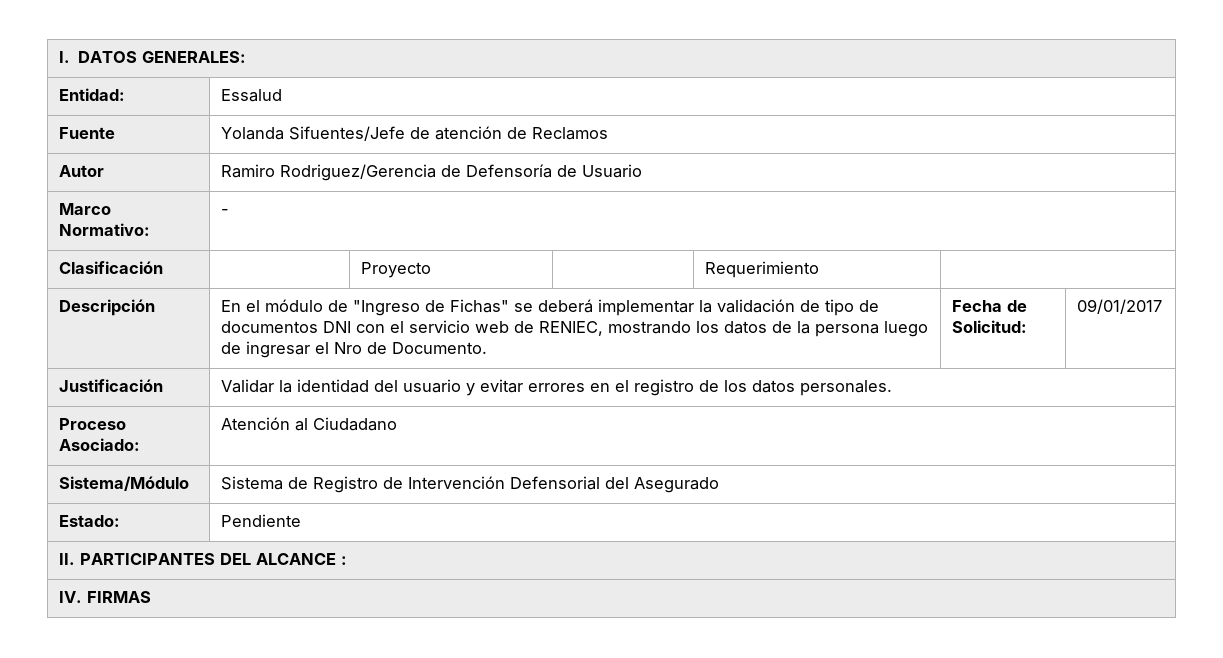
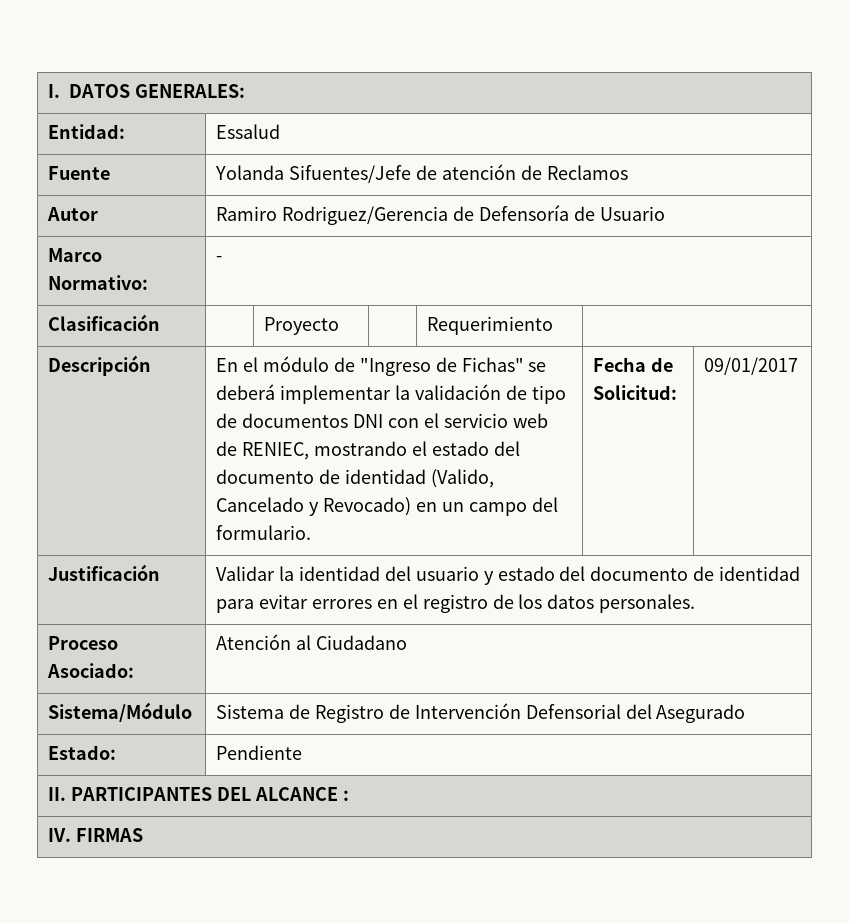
[695,321,928,337] [220,341,487,358] los datos de la persona luego de ingresar el Nro de Documento. -> [411,441,520,456] [216,469,494,488] [216,497,558,516] [216,525,312,540] el estado del documento de identidad (Valido, Cancelado y Revocado) en un campo del formulario.
(475, 389) none -> [497,566,800,581] [216,599,255,613] estado del documento de identidad para

